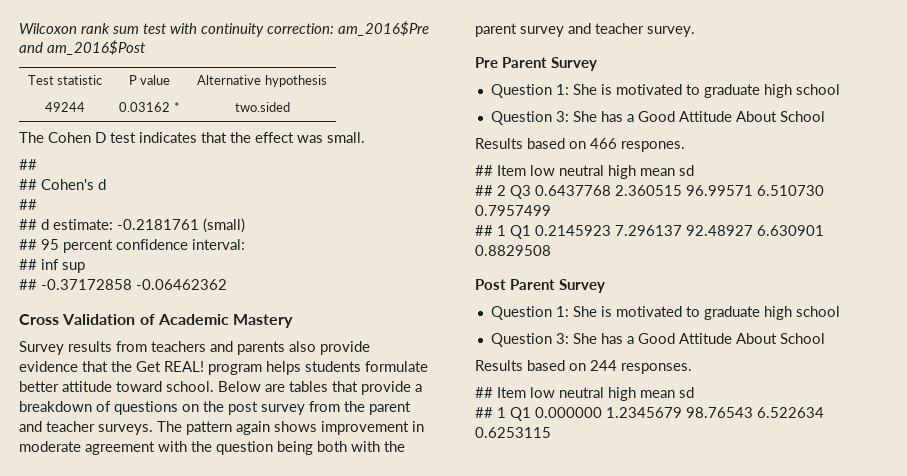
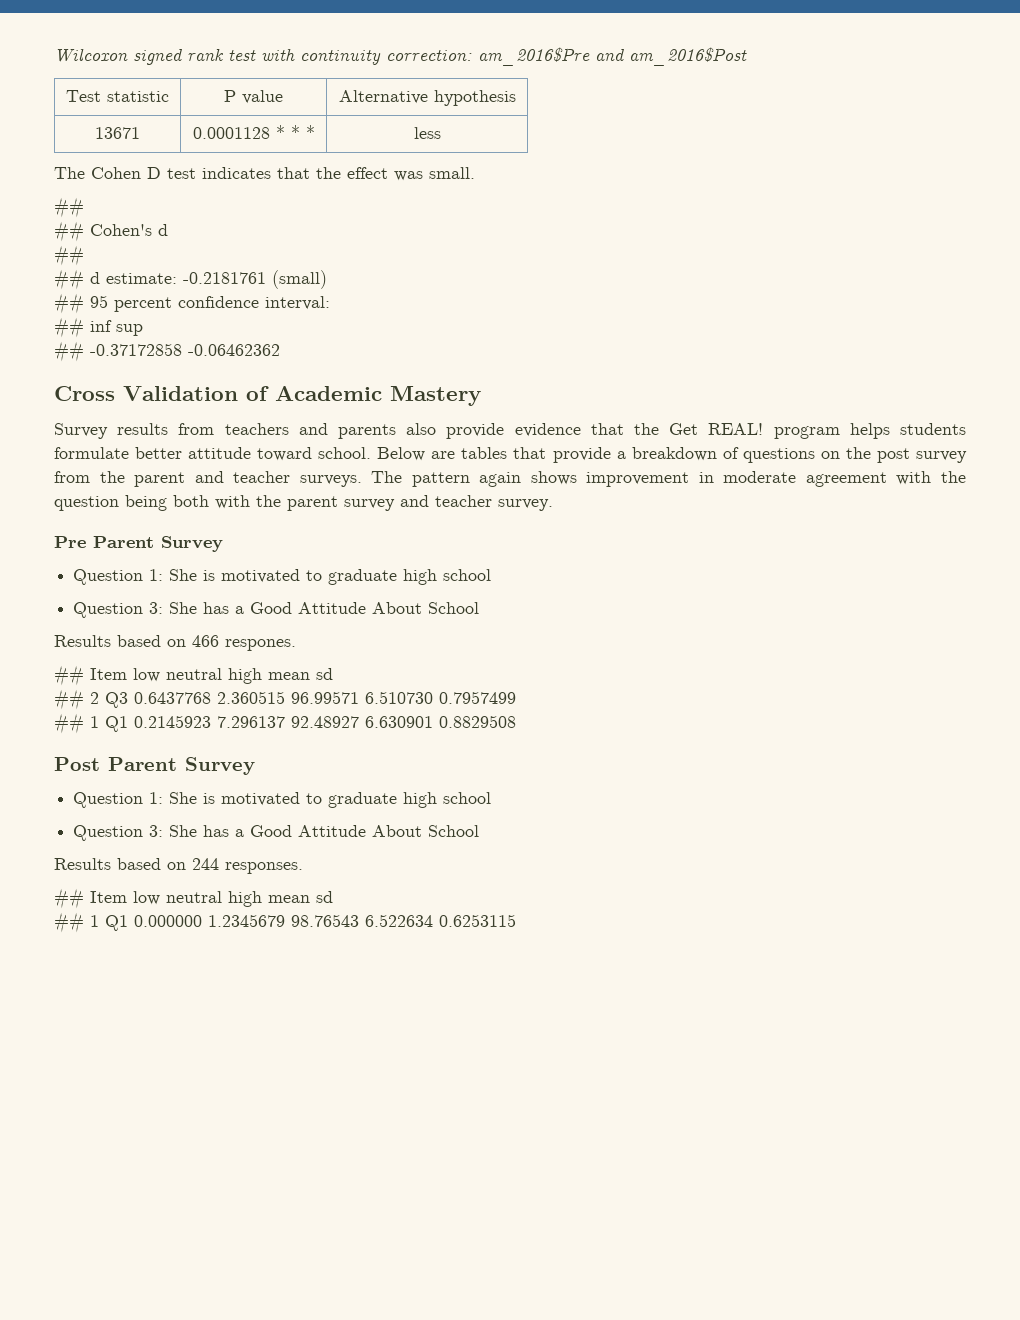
[81,23,139,34] rank sum -> [133,48,224,65] signed rank
[45,102,85,112] [119,102,171,112] 49244 | 0.03162 -> [95,127,140,139] [192,125,300,139] 13671 | 0.0001128 * *
[234,102,290,112] two.sided -> [413,127,441,139] less

